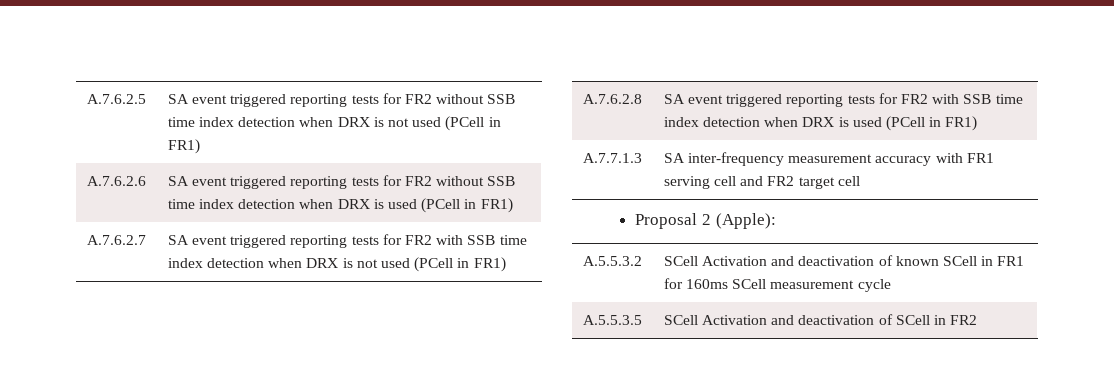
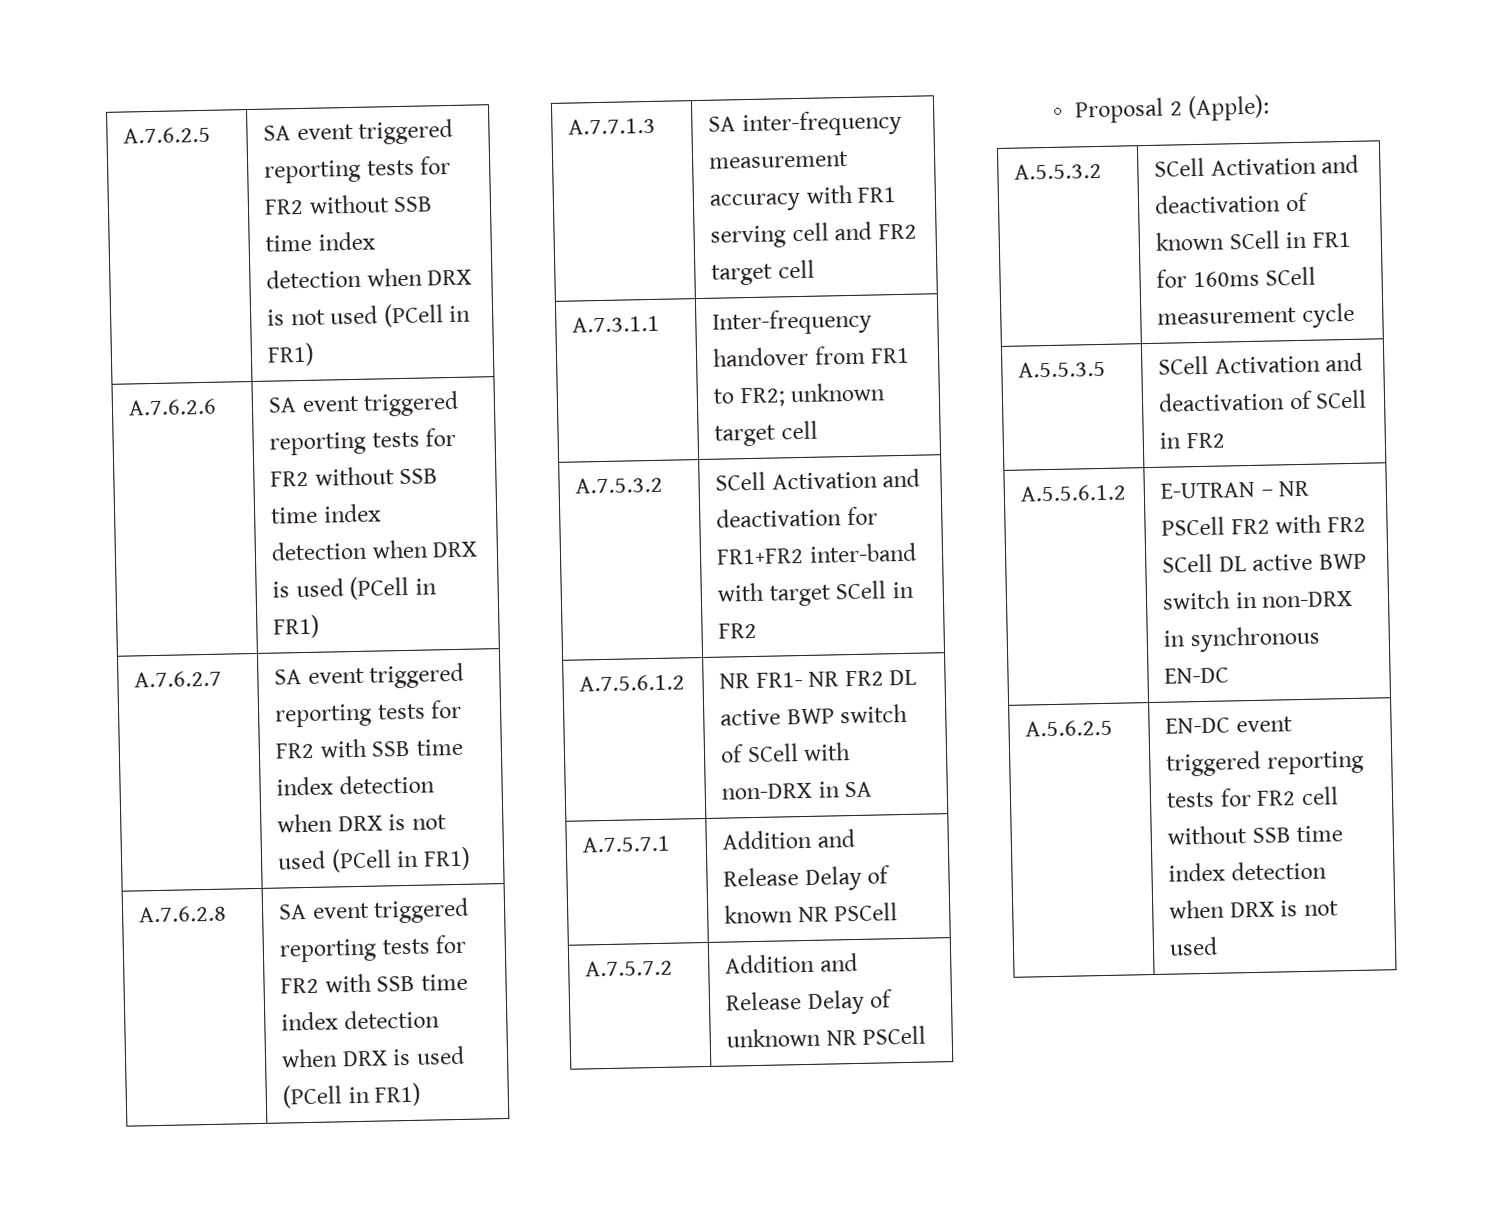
(860, 181) none -> [572,315,661,333] [712,308,873,336] [712,345,911,367] [713,382,886,408] [714,420,818,447] [575,476,664,494] [715,468,921,491] [716,506,878,528] [716,542,917,565] [717,580,914,607] [718,622,758,639] [579,674,686,692] [719,669,918,689] [720,703,909,726] [720,742,852,763] [721,781,873,800] [582,835,671,853] [722,828,855,850] [723,865,891,892] [724,902,899,924] [585,959,674,977] [725,952,858,974] [725,989,894,1015] [726,1025,927,1048] // A.7.3.1.1 | Inter-frequency handover from FR1 to FR2; unknown target cell // A.7.5.3.2 | SCell Activation and deactivation for FR1+FR2 inter-band with target SCell in FR2 // A.7.5.6.1.2 | NR FR1- NR FR2 DL active BWP switch of SCell with non-DRX in SA // A.7.5.7.1 | Addition and Release Delay of known NR PSCell // A.7.5.7.2 | Addition and Release Delay of unknown NR PSCell
(978, 320) none -> [1020,484,1127,502] [1160,480,1310,499] [1161,514,1366,536] [1162,553,1367,573] [1162,590,1354,610] [1163,625,1321,653] [1164,667,1230,684] [1025,719,1114,737] [1165,716,1293,734] [1166,750,1364,777] [1166,786,1339,808] [1167,825,1344,845] [1168,860,1327,882] [1169,899,1339,919] [1169,936,1219,956] // A.5.5.6.1.2 | E-UTRAN – NR PSCell FR2 with FR2 SCell DL active BWP switch in non-DRX in synchronous EN-DC // A.5.6.2.5 | EN-DC event triggered reporting tests for FR2 cell without SSB time index detection when DRX is not used

